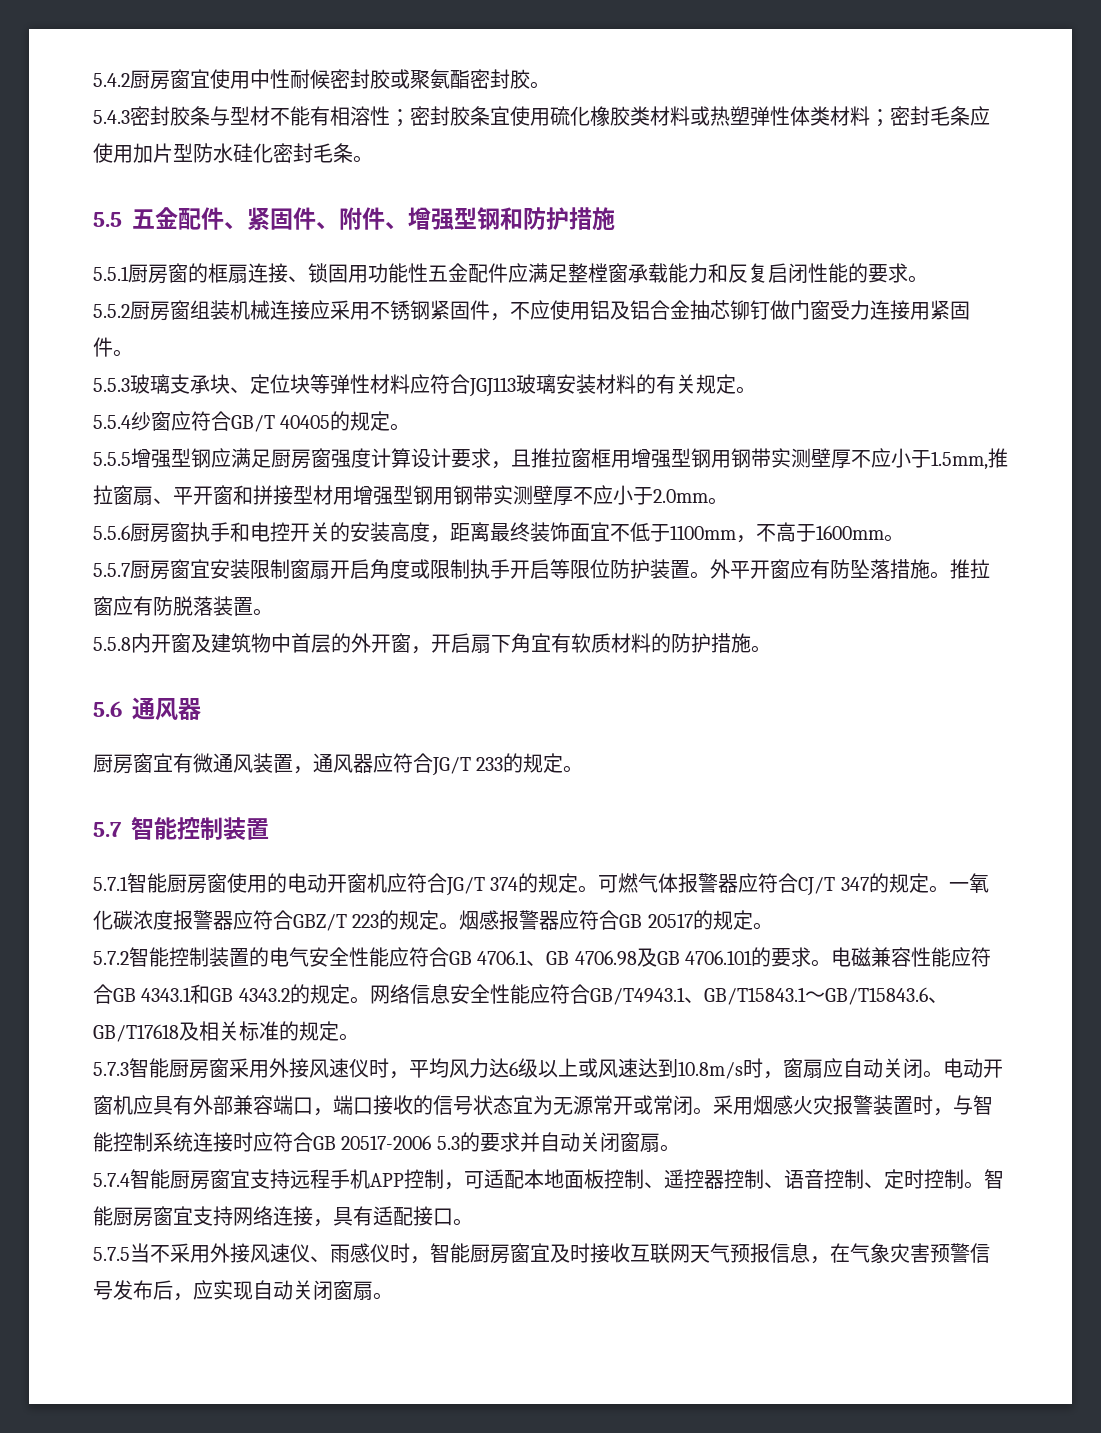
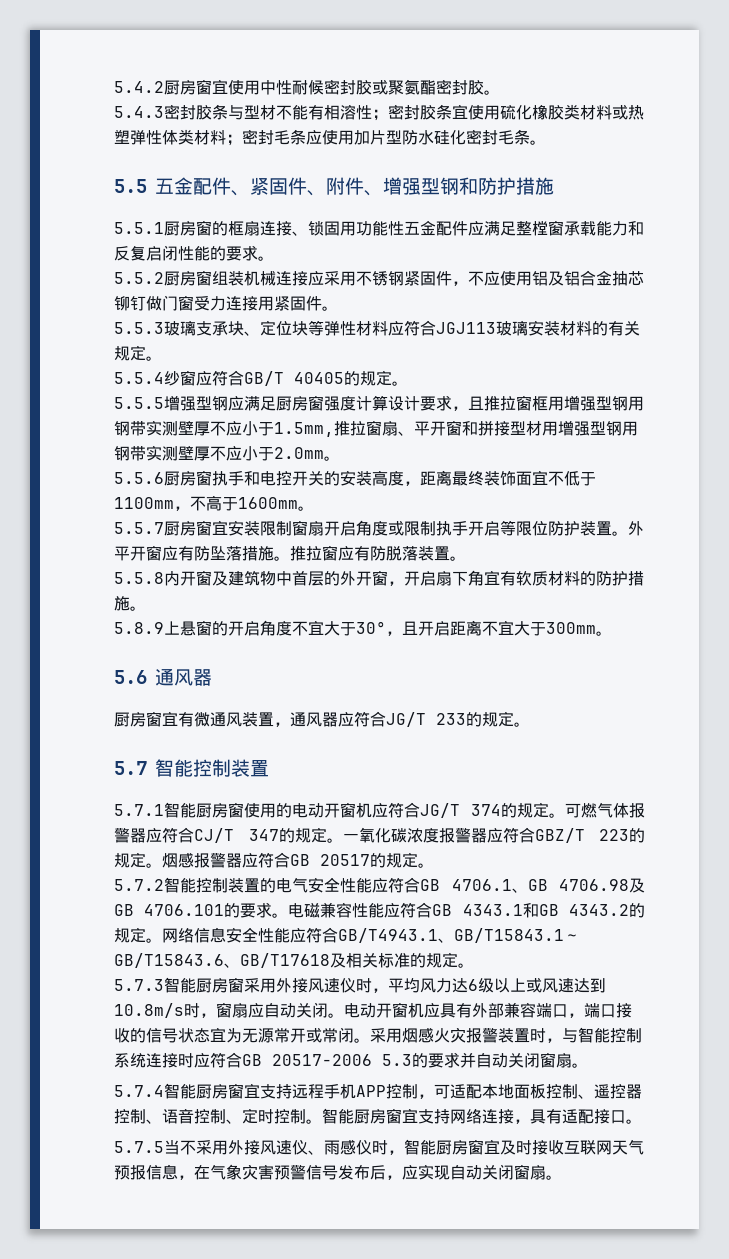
(771, 649) none -> [114,620,612,636] // 5.8.9上悬窗的开启角度不宜大于30°，且开启距离不宜大于300mm。

